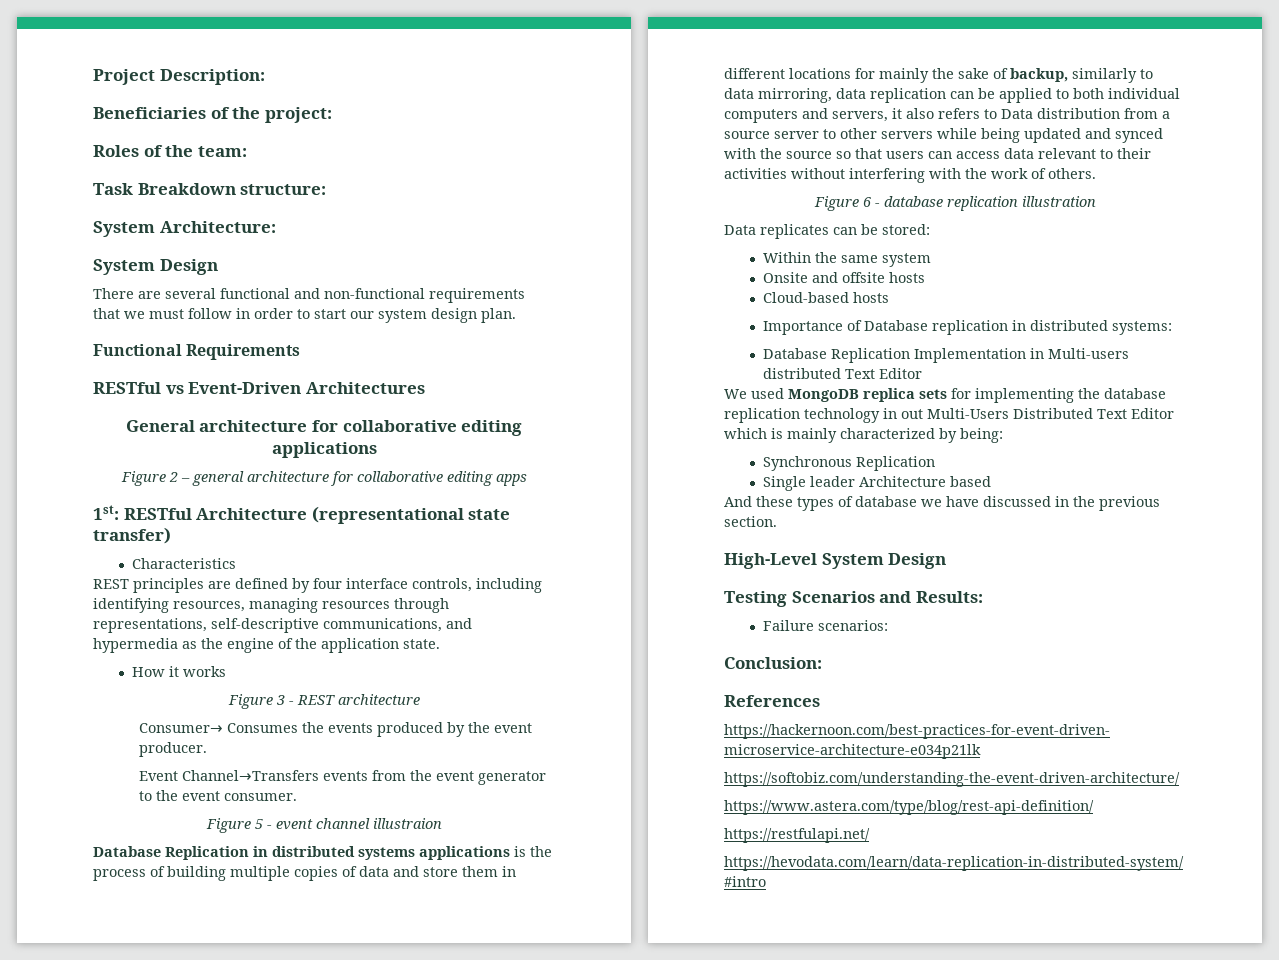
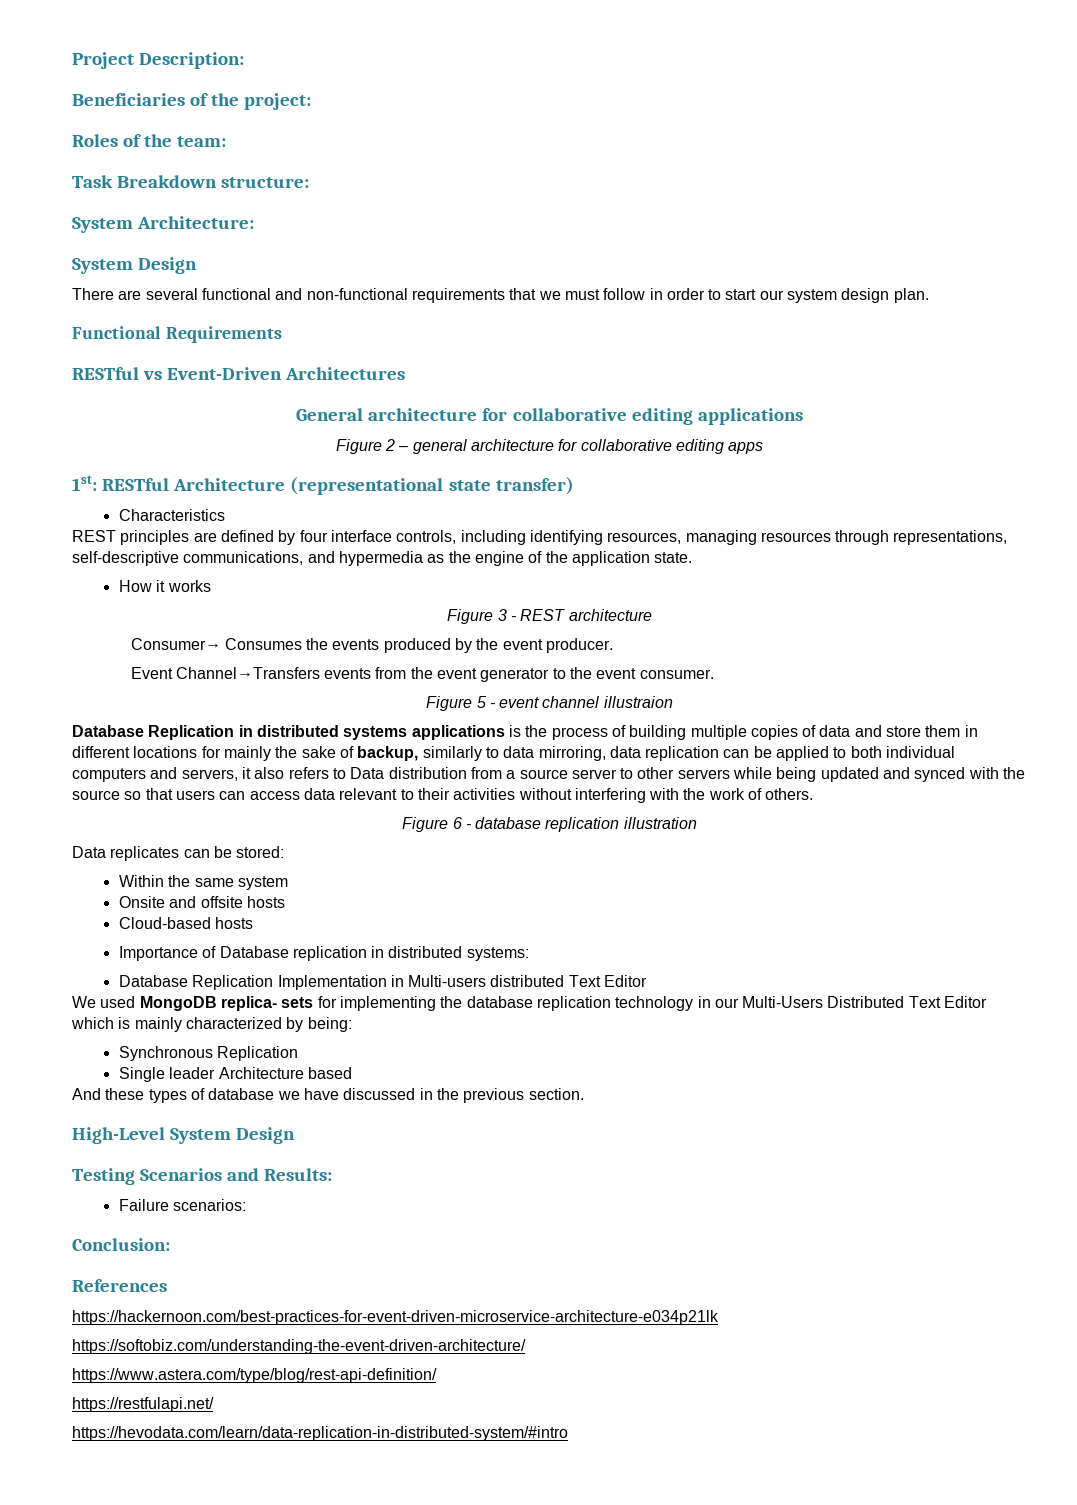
[863,388,915,402] replica -> [220,996,277,1011] replica-
[901,409,923,419] out -> [714,998,739,1008] our

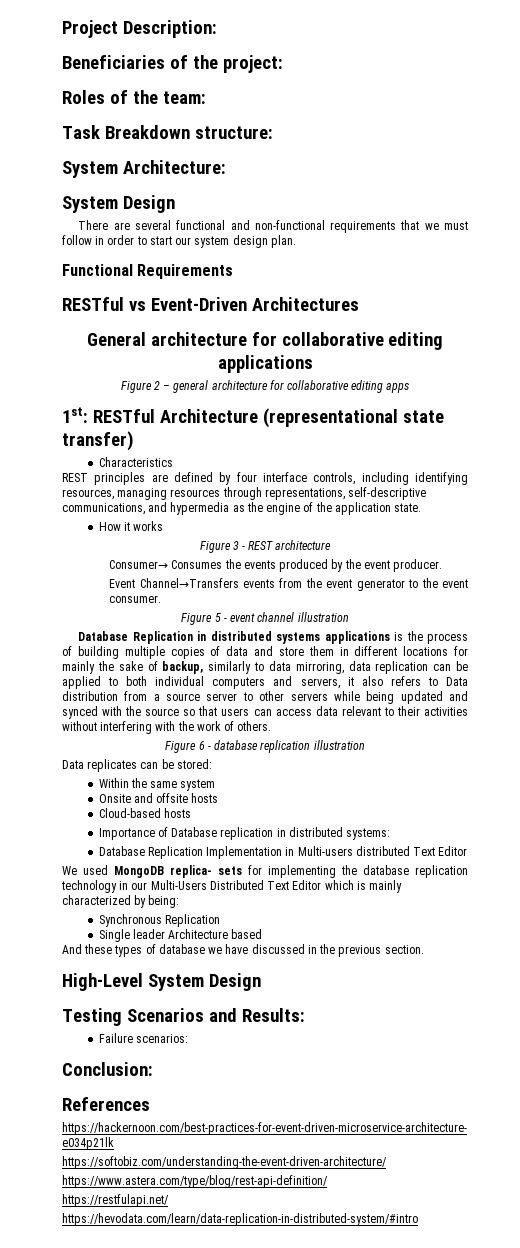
[603,696,673,708] illustraion -> [297,612,349,622] illustration

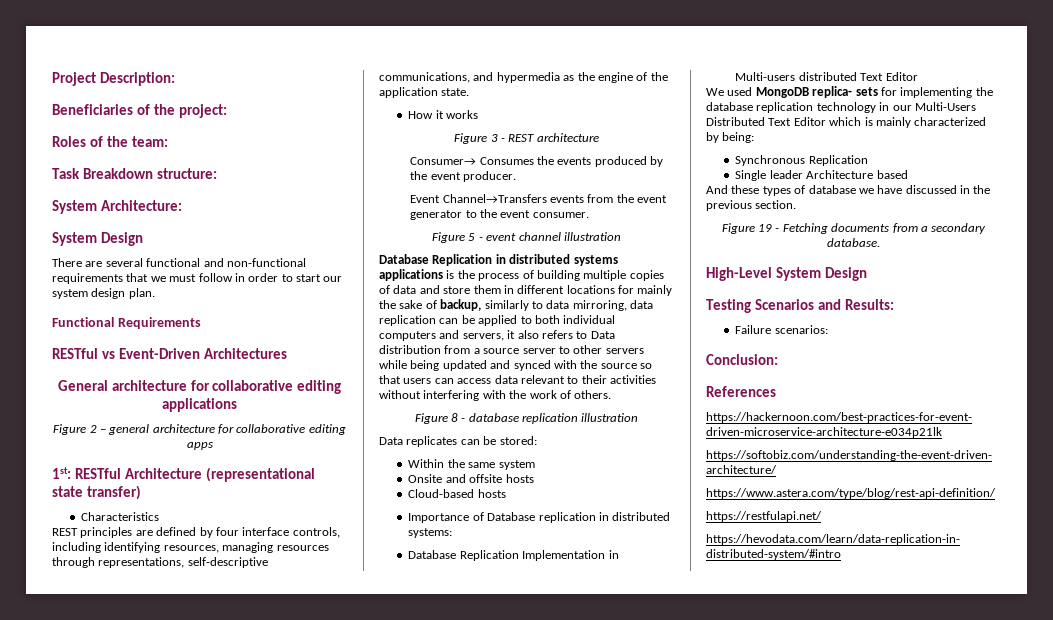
[198,741,205,750] 6 -> [450,413,458,422] 8
(424, 949) none -> [721,223,987,234] [827,238,880,247] // Figure 19 - Fetching documents from a secondary database.

